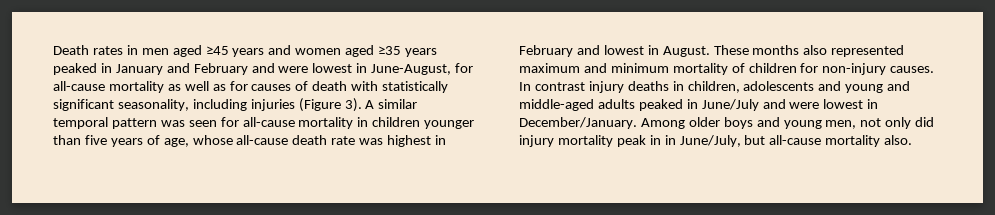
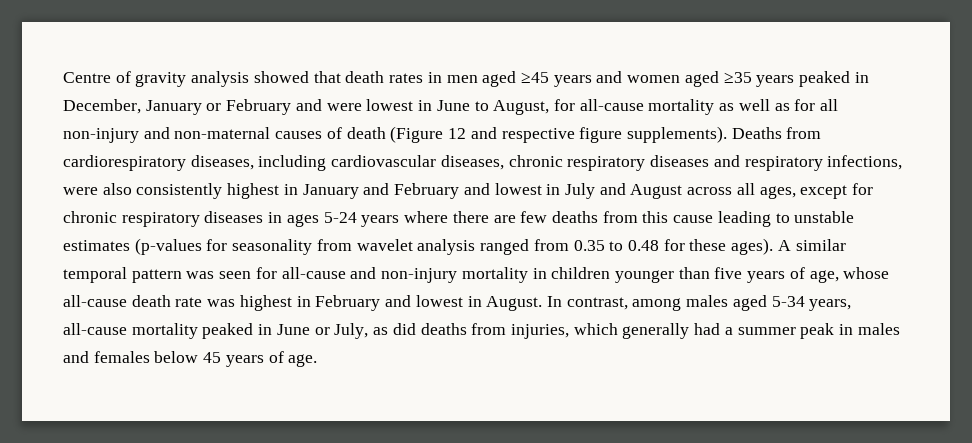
[53,45,89,55] Death -> [63,71,385,87] Centre of gravity analysis showed that death
[115,63,190,75] January and -> [63,99,222,115] December, January or
[371,64,452,75] June-August, -> [436,100,550,115] June to August,
[251,81,449,93] [53,98,362,112] causes of death with statistically significant seasonality, including injuries (Figure 3). -> [820,99,839,111] [63,126,822,143] [63,155,903,171] [63,183,874,199] [63,211,855,227] [63,238,774,255] all non-injury and non-maternal causes of death (Figure 12 and respective figure supplements). Deaths from cardiorespiratory diseases, including cardiovascular diseases, chronic respiratory diseases and respiratory infections, were also consistently highest in January and February and lowest in July and August across all ages, except for chronic respiratory diseases in ages 5-24 years where there are few deaths from this cause leading to unstable estimates (p-values for seasonality from wavelet analysis ranged from 0.35 to 0.48 for these ages).
(295, 122) none -> [350,267,458,283] and non-injury
[713,45,905,57] [519,63,935,75] [519,81,911,93] [519,99,879,111] [519,117,935,129] [519,135,913,147] These months also represented maximum and minimum mortality of children for non-injury causes. In contrast injury deaths in children, adolescents and young and middle-aged adults peaked in June/July and were lowest in December/January. Among older boys and young men, not only did injury mortality peak in in June/July, but all-cause mortality also. -> [546,295,852,311] [63,323,900,339] [63,351,318,367] In contrast, among males aged 5-34 years, all-cause mortality peaked in June or July, as did deaths from injuries, which generally had a summer peak in males and females below 45 years of age.

